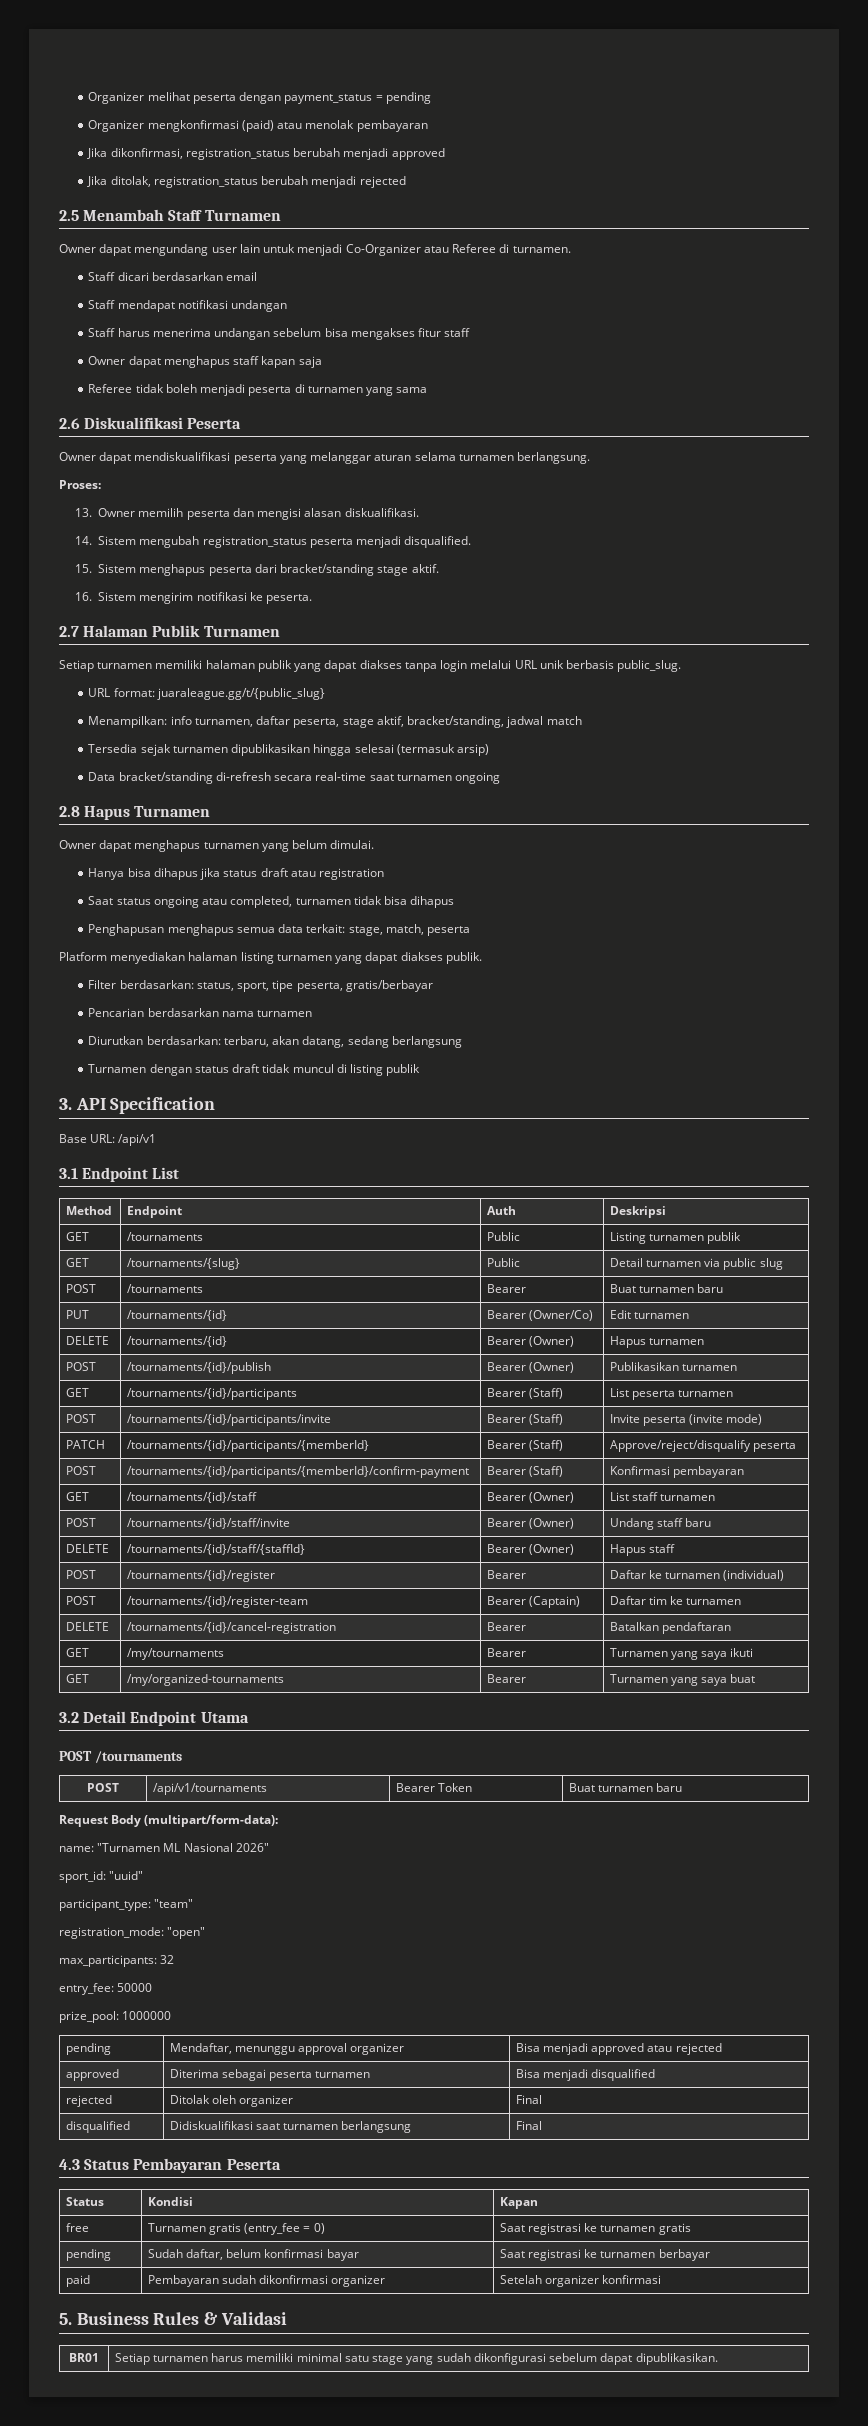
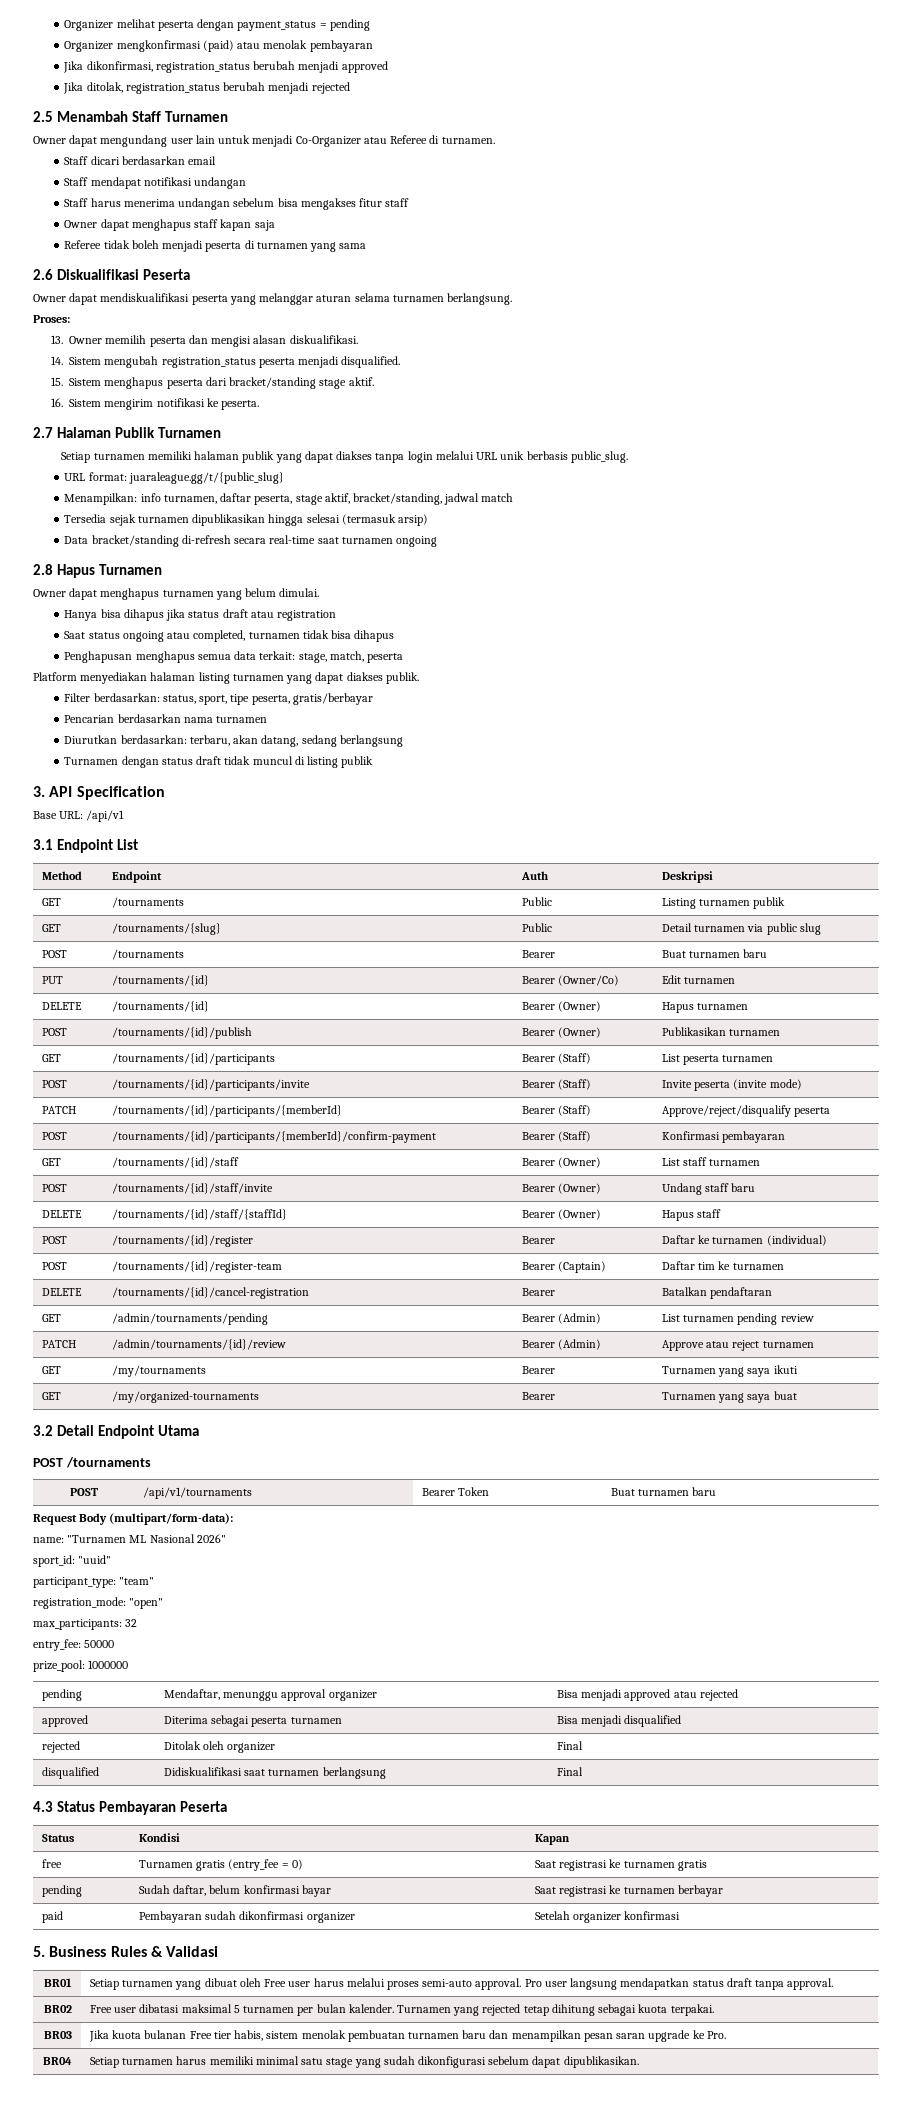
(731, 1628) none -> [41,1314,61,1322] [111,1313,268,1325] [521,1313,602,1324] [661,1313,814,1325] [41,1340,76,1348] [111,1339,286,1350] [521,1339,602,1350] [661,1340,814,1351] // GET | /admin/tournaments/pending | Bearer (Admin) | List turnamen pending review // PATCH | /admin/tournaments/{id}/review | Bearer (Admin) | Approve atau reject turnamen
(99, 2357) none -> [89,1978,834,1990] [43,2005,72,2013] [89,2004,714,2016] [43,2031,72,2039] [88,2030,726,2042] [43,2057,72,2065] | Setiap turnamen yang dibuat oleh Free user harus melalui proses semi-auto approval. Pro user langsung mendapatkan status draft tanpa approval. // BR02 | Free user dibatasi maksimal 5 turnamen per bulan kalender. Turnamen yang rejected tetap dihitung sebagai kuota terpakai. // BR03 | Jika kuota bulanan Free tier habis, sistem menolak pembuatan turnamen baru dan menampilkan pesan saran upgrade ke Pro. // BR04

